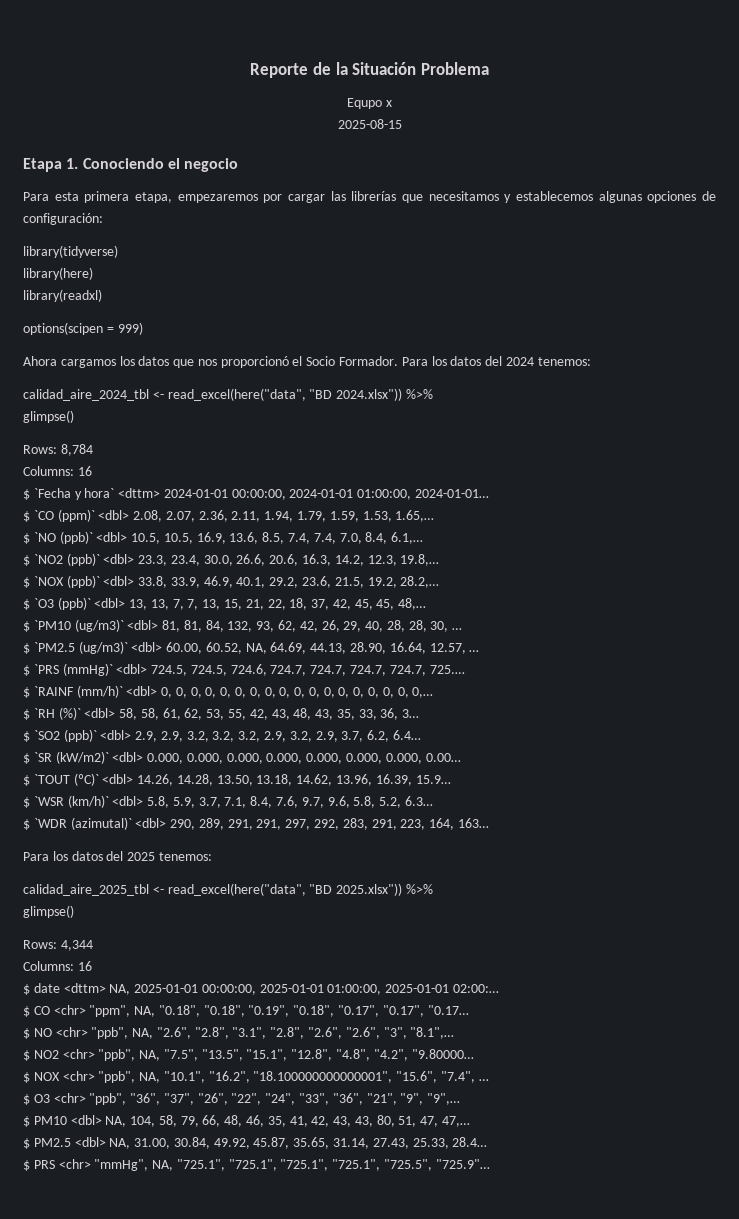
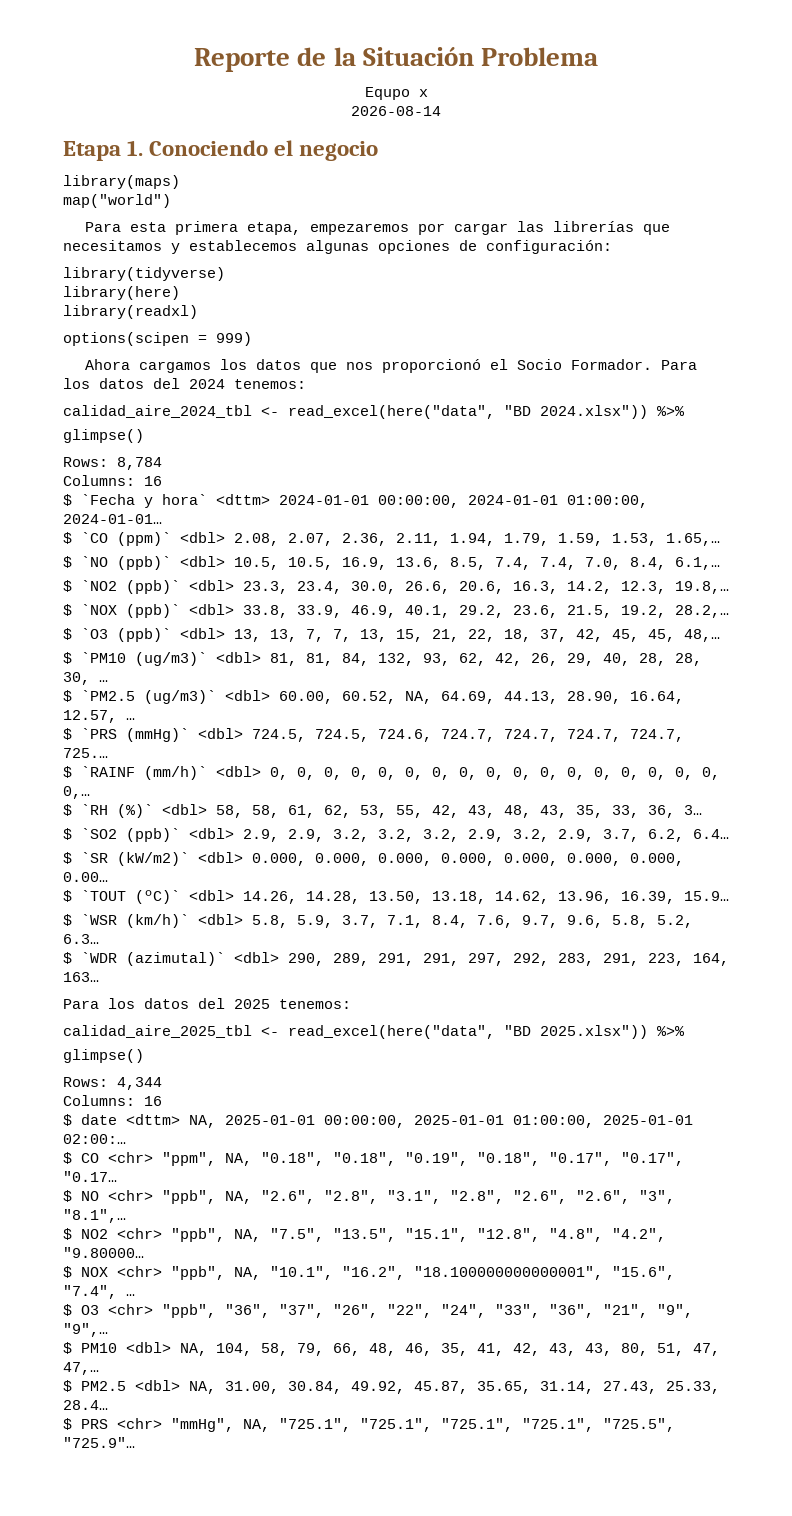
[337,119,402,129] 2025-08-15 -> [351,106,441,116] 2026-08-14
(239, 165) none -> [63,175,180,189] [63,194,171,208] // library(maps) // map("world")

